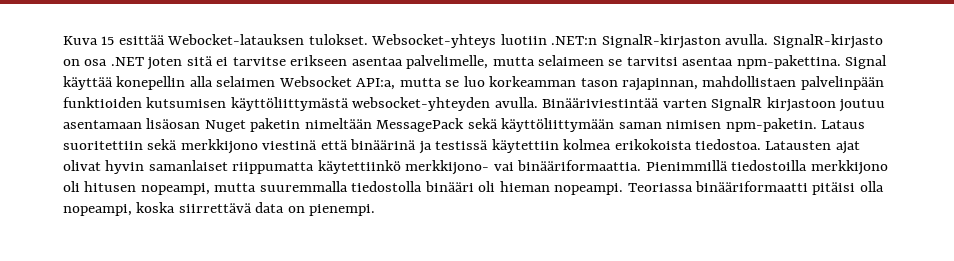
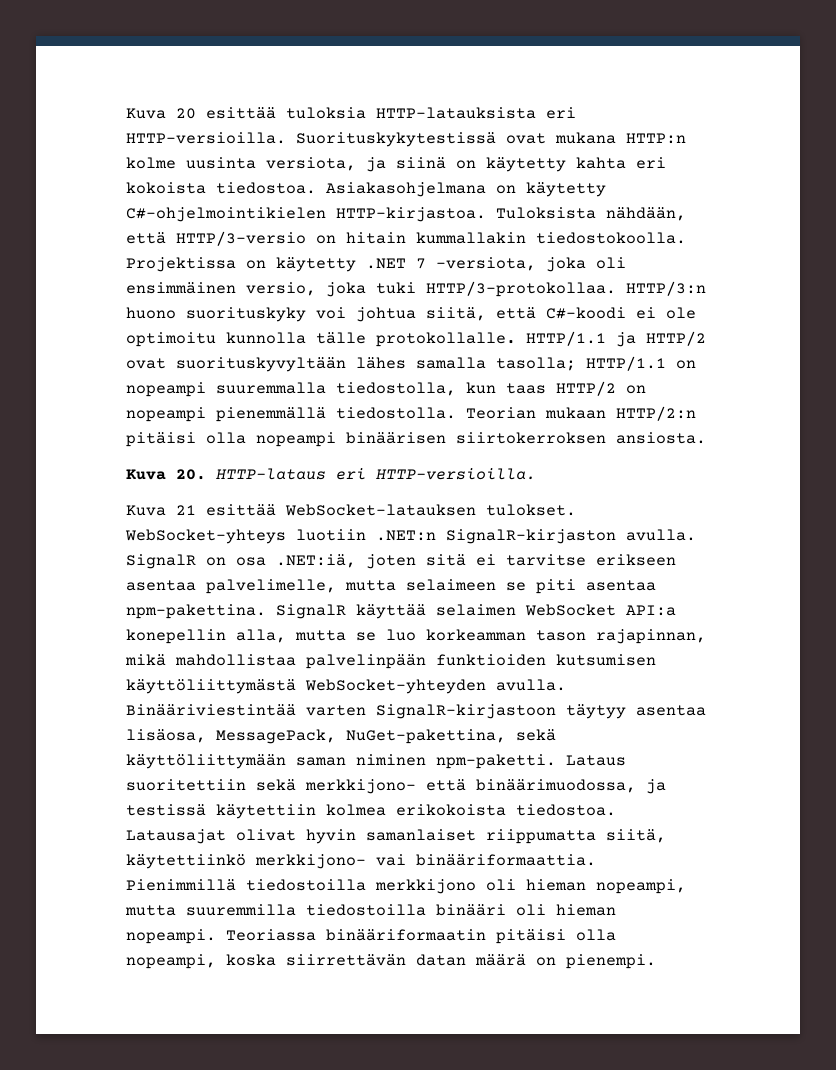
[63,34,497,48] Kuva 15 esittää Webocket-latauksen tulokset. Websocket-yhteys -> [126,107,576,119] [126,132,686,147] [126,157,666,172] [126,182,606,197] [126,207,686,222] [126,231,686,246] [126,257,626,272] [126,281,706,297] [126,307,696,322] [126,331,706,347] [126,356,696,372] [126,381,646,397] [126,406,696,422] [126,432,706,447] [126,468,536,480] [126,504,576,516] [125,529,286,544] Kuva 20 esittää tuloksia HTTP-latauksista eri HTTP-versioilla. Suorituskykytestissä ovat mukana HTTP:n kolme uusinta versiota, ja siinä on käytetty kahta eri kokoista tiedostoa. Asiakasohjelmana on käytetty C#-ohjelmointikielen HTTP-kirjastoa. Tuloksista nähdään, että HTTP/3-versio on hitain kummallakin tiedostokoolla. Projektissa on käytetty .NET 7 -versiota, joka oli ensimmäinen versio, joka tuki HTTP/3-protokollaa. HTTP/3:n huono suorituskyky voi johtua siitä, että C#-koodi ei ole optimoitu kunnolla tälle protokollalle. HTTP/1.1 ja HTTP/2 ovat suorituskyvyltään lähes samalla tasolla; HTTP/1.1 on nopeampi suuremmalla tiedostolla, kun taas HTTP/2 on nopeampi pienemmällä tiedostolla. Teorian mukaan HTTP/2:n pitäisi olla nopeampi binäärisen siirtokerroksen ansiosta. // Kuva 20. HTTP-lataus eri HTTP-versioilla. // Kuva 21 esittää WebSocket-latauksen tulokset. WebSocket-yhteys
[772,34,883,49] SignalR-kirjasto -> [126,554,196,569] SignalR
[110,57,144,66] .NET -> [276,554,356,568] .NET:iä,
[626,57,678,66] tarvitsi -> [536,579,576,594] piti
[845,55,888,69] [63,76,396,90] Signal käyttää konepellin alla selaimen Websocket API:a, -> [276,604,676,619] [126,629,286,644] SignalR käyttää selaimen WebSocket API:a konepellin alla,
[702,76,797,87] mahdollistaen -> [125,654,296,666] mikä mahdollistaa
[352,97,491,111] websocket-yhteyden -> [305,679,486,694] WebSocket-yhteyden
[711,97,886,112] [63,118,465,132] SignalR kirjastoon joutuu asentamaan lisäosan Nuget paketin nimeltään MessagePack -> [376,704,706,719] [126,729,506,744] SignalR-kirjastoon täytyy asentaa lisäosa, MessagePack, NuGet-pakettina,
[666,118,817,132] nimisen npm-paketin. -> [356,754,556,769] niminen npm-paketti.
[180,139,417,154] merkkijono viestinä että binäärinä -> [305,779,636,794] merkkijono- että binäärimuodossa,
[765,141,860,154] Latausten ajat -> [126,829,226,844] Latausajat
(315, 168) none -> [606,829,666,843] siitä,
[84,181,137,192] hitusen -> [526,879,586,891] hieman
[259,181,423,192] suuremmalla tiedostolla -> [186,904,426,916] suuremmilla tiedostoilla
[695,181,809,192] binääriformaatti -> [326,929,486,941] binääriformaatin
[178,202,285,213] siirrettävä data -> [286,954,526,966] siirrettävän datan määrä

